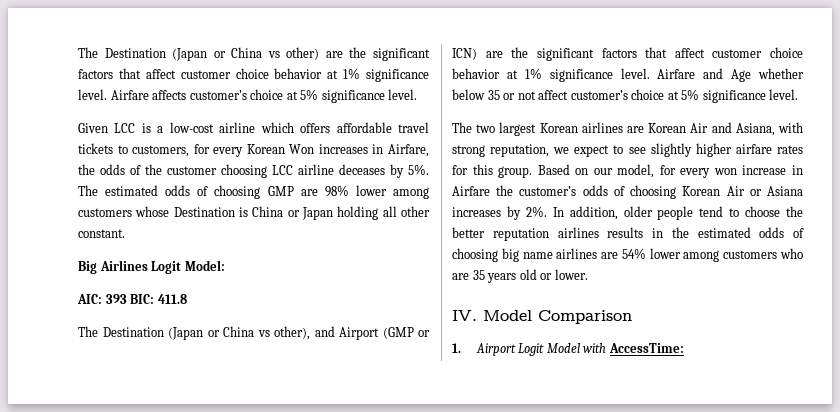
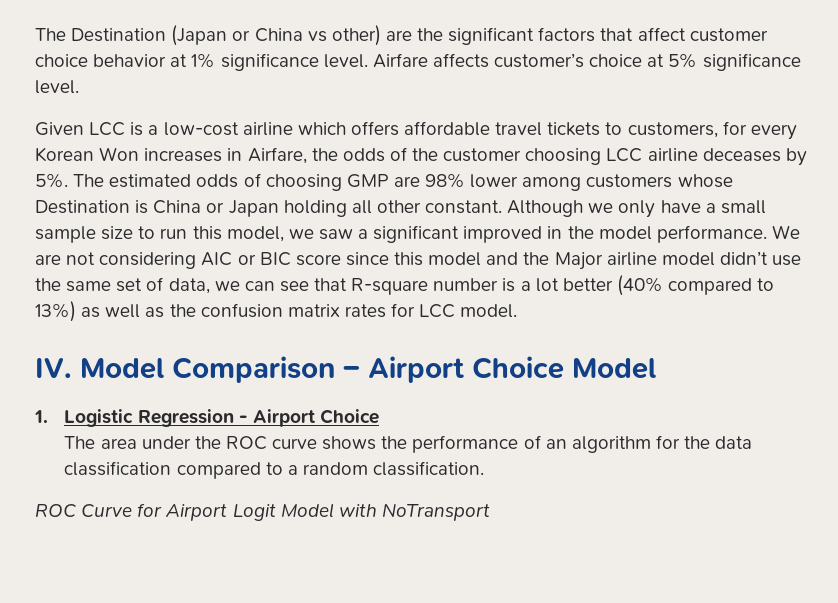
[78,260,225,274] [77,294,187,304] [78,326,430,340] [452,47,803,61] [452,68,804,82] [452,89,799,103] [452,122,803,136] [452,143,803,157] [452,164,803,178] [452,185,803,199] [452,206,803,220] [452,227,804,241] [452,248,803,262] [452,269,588,283] [452,310,632,324] [452,343,461,353] // Big Airlines Logit Model: // AIC: 393 BIC: 411.8 // The Destination (Japan or China vs other), and Airport (GMP or ICN) are the significant factors that affect customer choice behavior at 1% significance level. Airfare and Age whether below 35 or not affect customer’s choice at 5% significance level. // The two largest Korean airlines are Korean Air and Asiana, with strong reputation, we expect to see slightly higher airfare rates for this group. Based on our model, for every won increase in Airfare the customer’s odds of choosing Korean Air or Asiana increases by 2%. In addition, older people tend to choose the better reputation airlines results in the estimated odds of choosing big name airlines are 54% lower among customers who are 35 years old or lower. // IV. Model Comparison // 1. -> [507,200,766,218] [35,225,800,243] [35,251,802,270] [35,275,775,296] [35,301,518,322] [35,356,656,383] [34,409,379,427] [64,435,753,453] [64,461,485,479] [35,503,163,517] Although we only have a small sample size to run this model, we saw a significant improved in the model performance. We are not considering AIC or BIC score since this model and the Major airline model didn’t use the same set of data, we can see that R-square number is a lot better (40% compared to 13%) as well as the confusion matrix rates for LCC model. // IV. Model Comparison – Airport Choice Model // 1. Logistic Regression - Airport Choice // The area under the ROC curve shows the performance of an algorithm for the data classification compared to a random classification. // ROC Curve for
[608,343,684,353] AccessTime: -> [381,503,490,521] NoTransport

